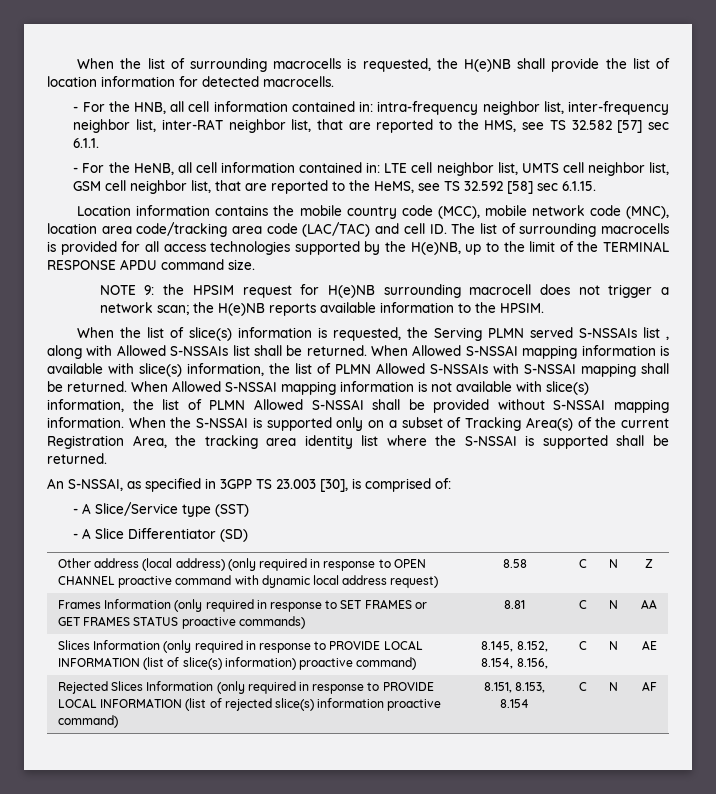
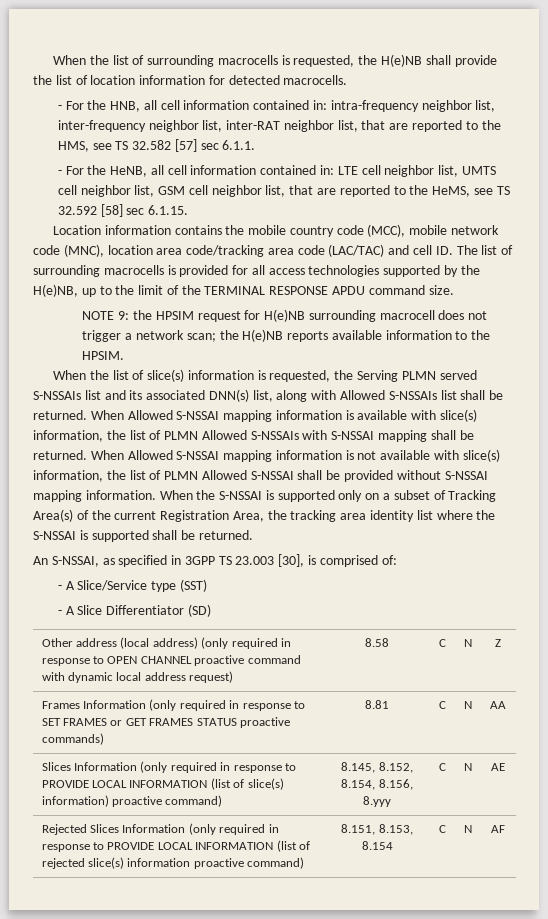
[666,336,670,340] , -> [104,389,273,402] and its associated DNN(s) list,
(548, 663) none -> [363,796,391,807] 8.yyy

